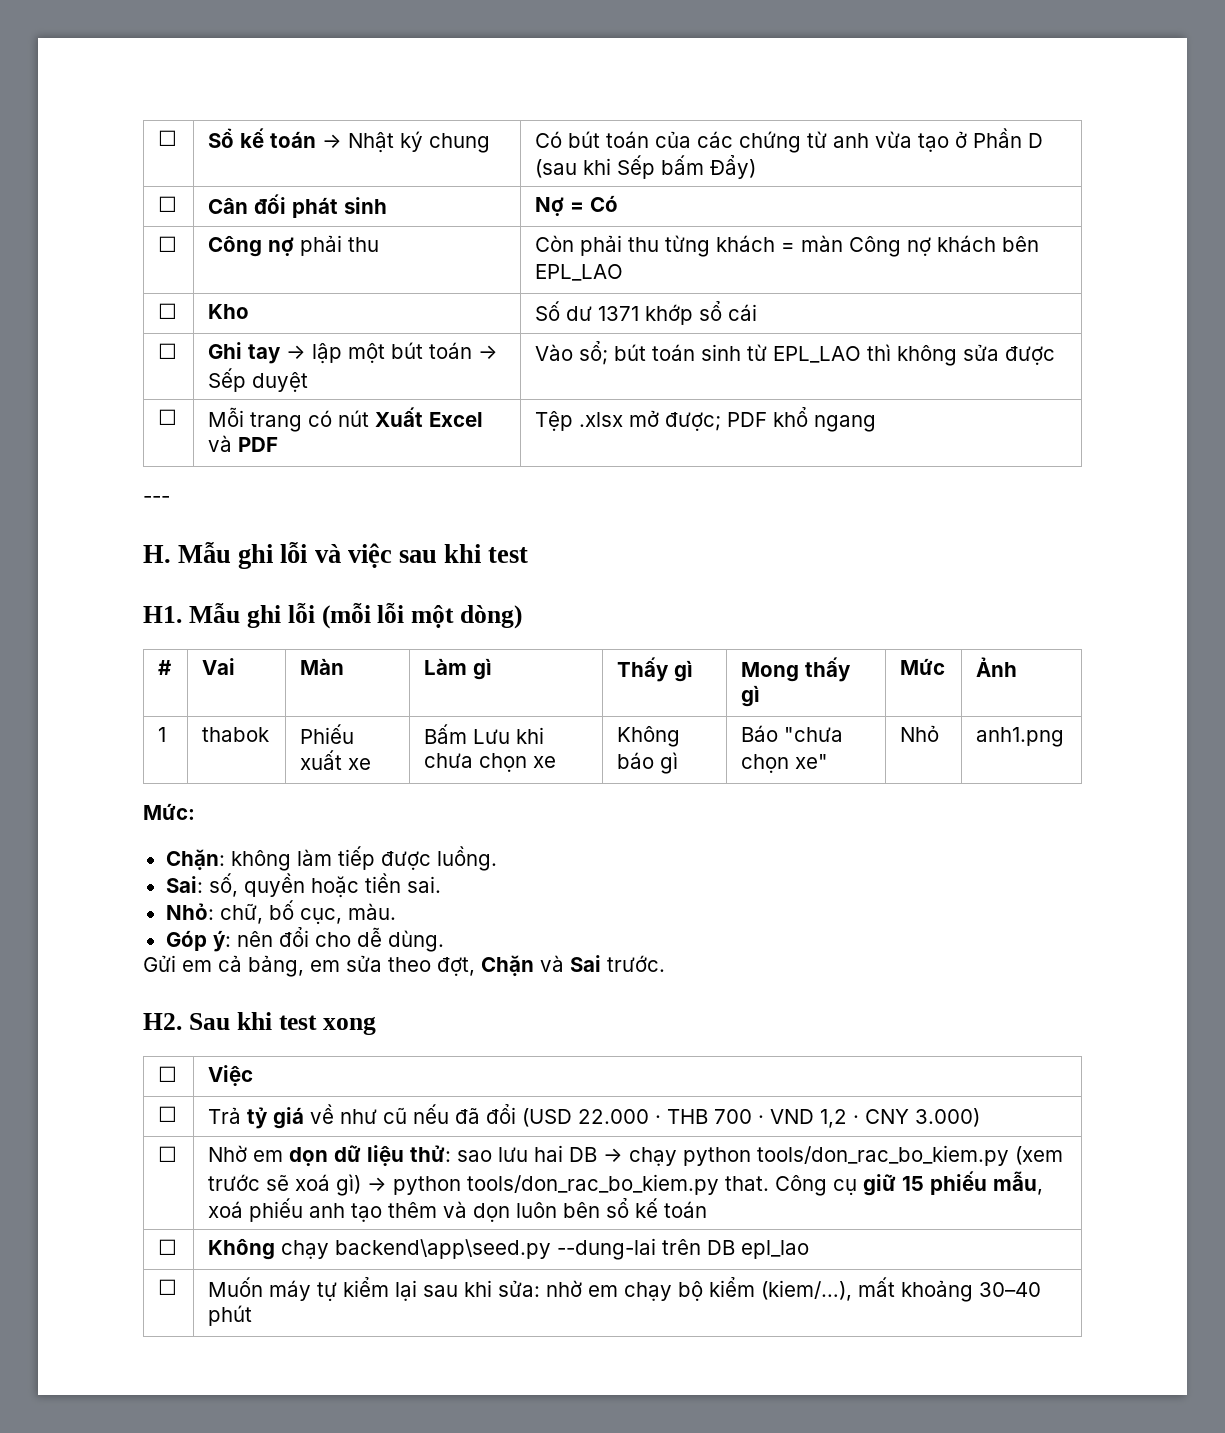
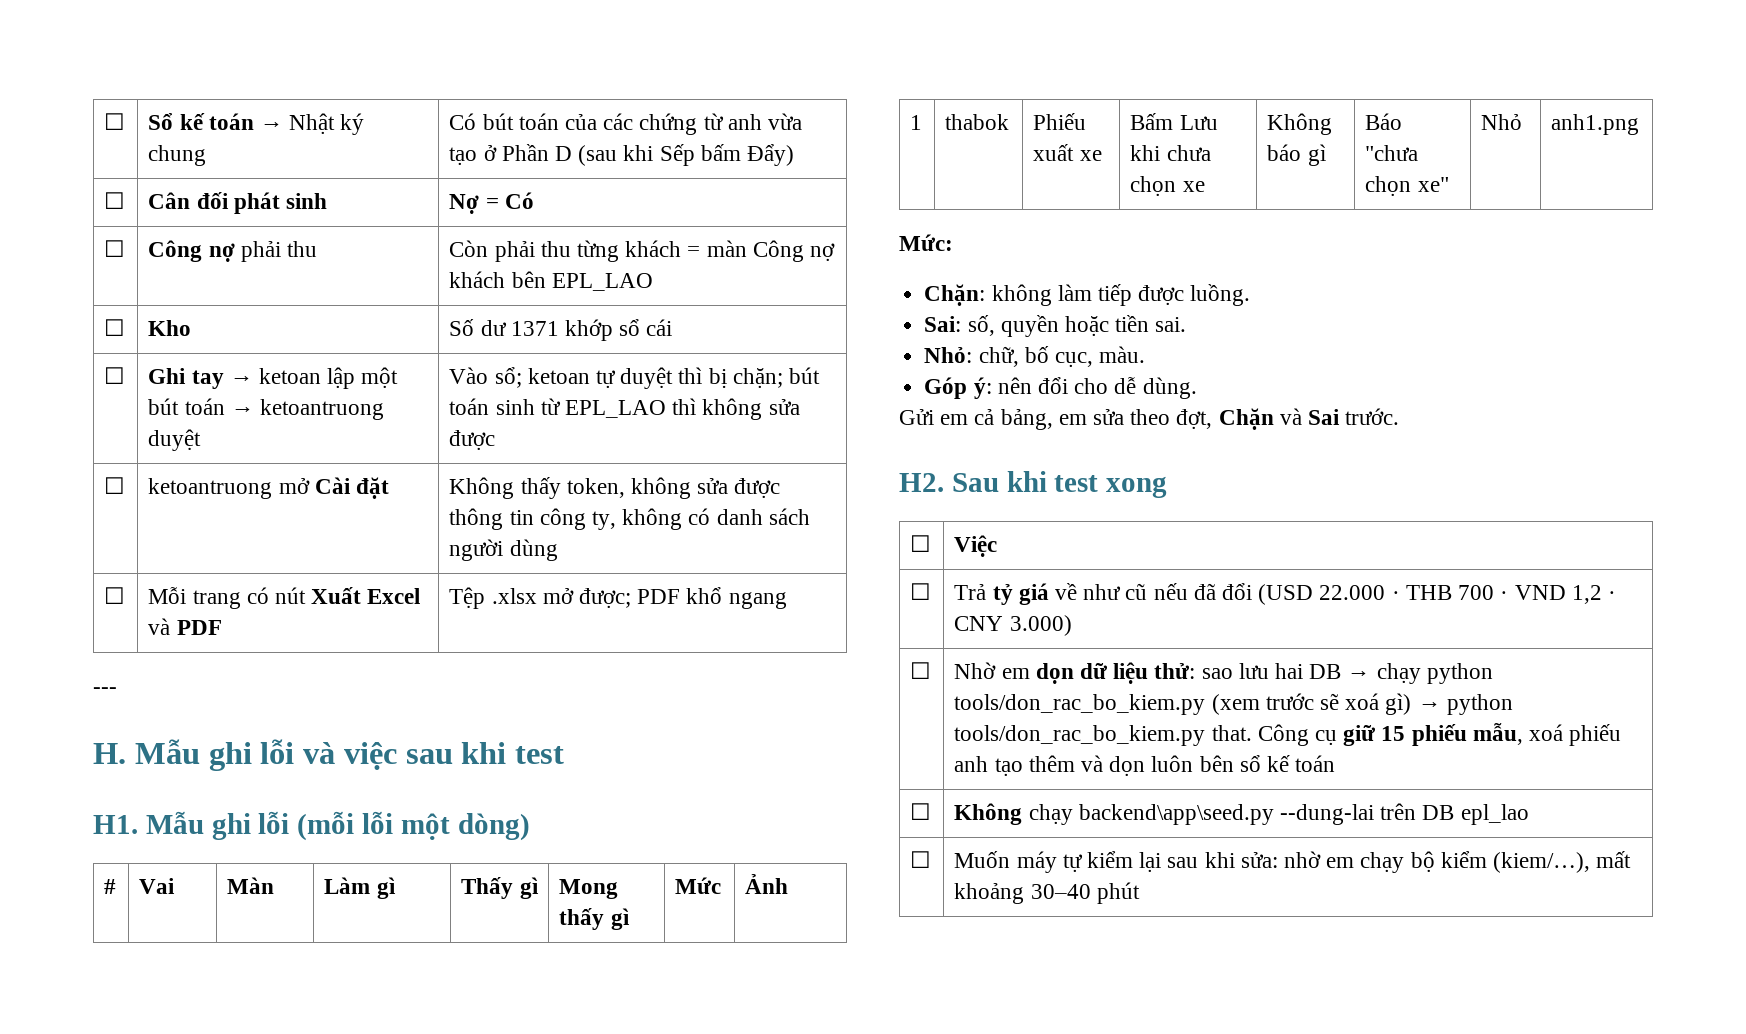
(307, 352) none -> [259,368,322,384] ketoan
[208,368,247,392] Sếp -> [260,399,385,420] ketoantruong
(609, 353) none -> [527,367,783,389] ketoan tự duyệt thì bị chặn;
(1056, 355) none -> [104,477,126,494] [148,477,390,499] [449,477,781,499] [449,508,810,530] [449,539,558,561] // ☐ | ketoantruong mở Cài đặt | Không thấy token, không sửa được thông tin công ty, không có danh sách người dùng

